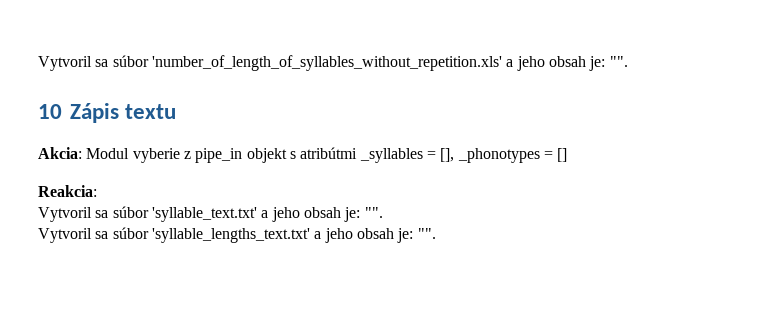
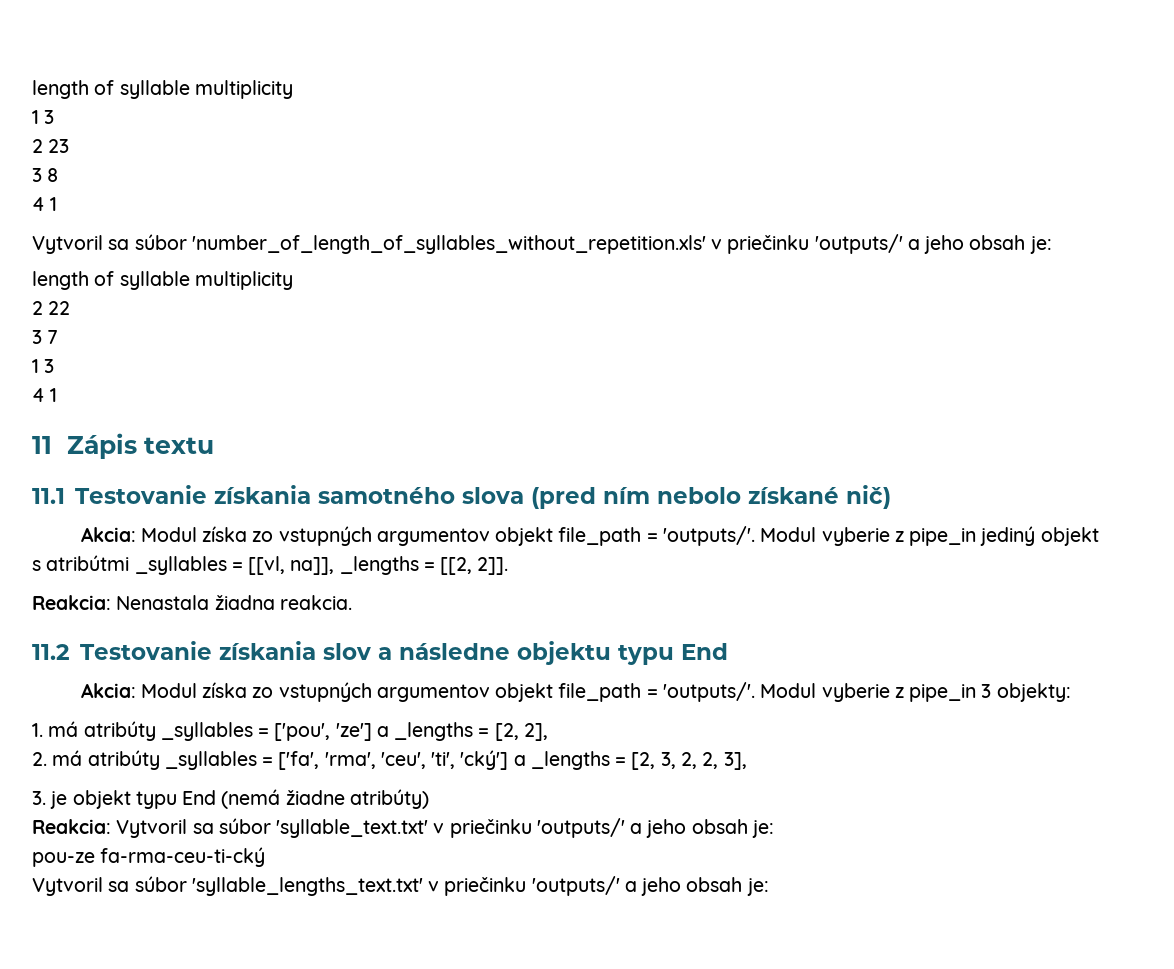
(38, 63) none -> [32,80,293,99] [32,110,55,124] [32,139,70,153] [32,168,59,182] [32,197,58,211] length of syllable multiplicity // 1 3 // 2 23 // 3 8 // 4 1 //
[506,56,628,71] [38,103,177,123] [38,147,243,163] a jeho obsah je: "". // 10 Zápis textu // Akcia: Modul vyberie z pipe_in -> [711,234,1052,254] [32,271,293,290] [32,301,71,315] [32,330,59,344] [32,359,55,373] [32,388,58,402] [32,433,214,459] [32,485,891,509] [80,526,1036,546] v priečinku 'outputs/' a jeho obsah je: // length of syllable multiplicity // 2 22 // 3 7 // 1 3 // 4 1 // 11 Zápis textu // 11.1 Testovanie získania samotného slova (pred ním nebolo získané nič) // Akcia: Modul získa zo vstupných argumentov objekt file_path = 'outputs/'. Modul vyberie z pipe_in jediný
[440,148,568,163] [38,185,97,197] [], _phonotypes = [] // Reakcia: // -> [248,556,509,575] [32,595,352,610] [32,641,728,665] [80,682,1071,702] [32,721,548,741] [32,750,747,770] [32,789,429,809] [32,819,111,834] [[vl, na]], _lengths = [[2, 2]]. // Reakcia: Nenastala žiadna reakcia. // 11.2 Testovanie získania slov a následne objektu typu End // Akcia: Modul získa zo vstupných argumentov objekt file_path = 'outputs/'. Modul vyberie z pipe_in 3 objekty: // 1. má atribúty _syllables = ['pou', 'ze'] a _lengths = [2, 2], // 2. má atribúty _syllables = ['fa', 'rma', 'ceu', 'ti', 'cký'] a _lengths = [2, 3, 2, 2, 3], // 3. je objekt typu End (nemá žiadne atribúty) // Reakcia:
[261,207,383,222] a jeho obsah je: "". -> [433,818,774,838] [32,847,266,867] v priečinku 'outputs/' a jeho obsah je: // pou-ze fa-rma-ceu-ti-cký
[314,228,436,243] a jeho obsah je: "". -> [428,876,769,896] v priečinku 'outputs/' a jeho obsah je:

